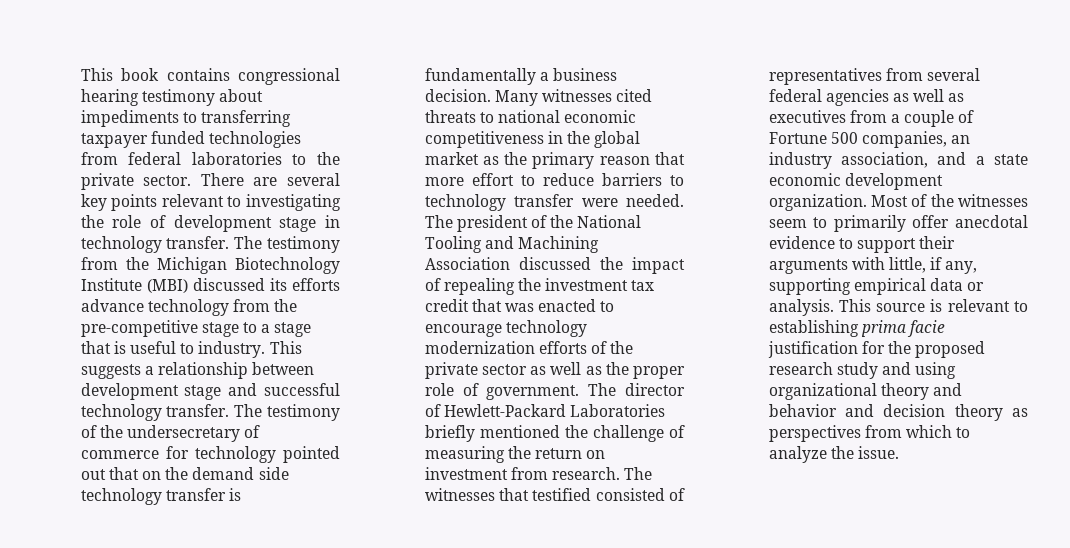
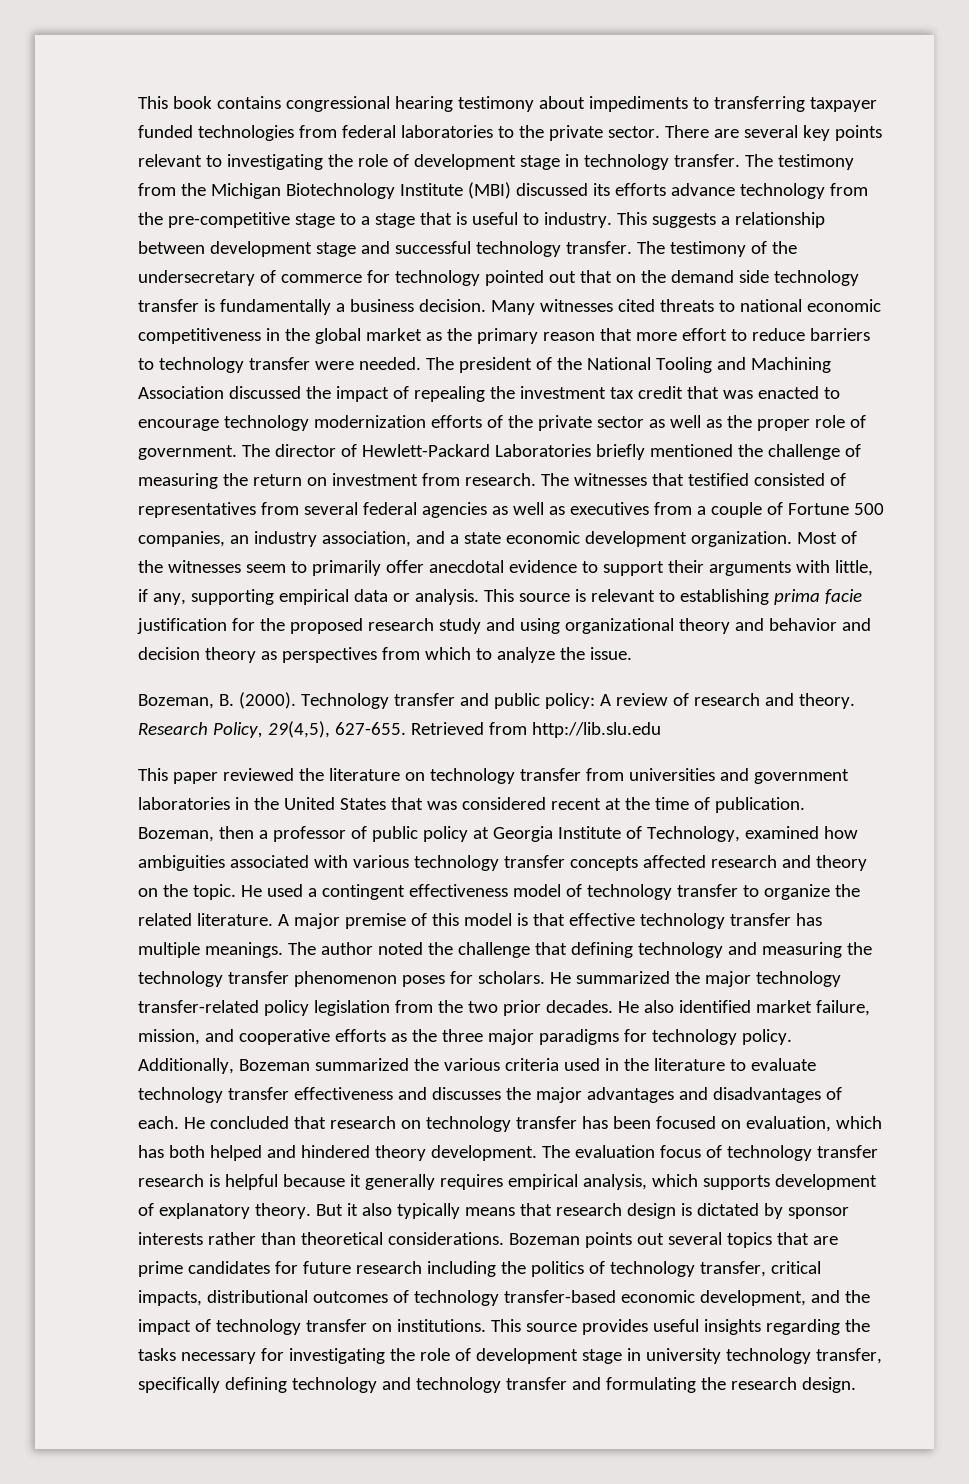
(900, 452) none -> [137,692,855,709] [137,721,661,738] [137,768,849,784] [137,797,805,813] [137,826,858,842] [137,855,867,871] [137,884,860,900] [137,913,822,929] [137,942,872,958] [137,971,841,987] [137,1000,870,1016] [137,1029,792,1045] [137,1058,816,1074] [137,1087,842,1103] [137,1116,882,1132] [137,1145,878,1161] [137,1174,877,1190] [137,1203,849,1219] [137,1232,838,1248] [137,1261,821,1277] [137,1290,870,1306] [137,1319,870,1335] [137,1348,882,1364] [137,1377,856,1393] // Bozeman, B. (2000). Technology transfer and public policy: A review of research and theory. Research Policy, 29(4,5), 627-655. Retrieved from http://lib.slu.edu // This paper reviewed the literature on technology transfer from universities and government laboratories in the United States that was considered recent at the time of publication. Bozeman, then a professor of public policy at Georgia Institute of Technology, examined how ambiguities associated with various technology transfer concepts affected research and theory on the topic. He used a contingent effectiveness model of technology transfer to organize the related literature. A major premise of this model is that effective technology transfer has multiple meanings. The author noted the challenge that defining technology and measuring the technology transfer phenomenon poses for scholars. He summarized the major technology transfer-related policy legislation from the two prior decades. He also identified market failure, mission, and cooperative efforts as the three major paradigms for technology policy. Additionally, Bozeman summarized the various criteria used in the literature to evaluate technology transfer effectiveness and discusses the major advantages and disadvantages of each. He concluded that research on technology transfer has been focused on evaluation, which has both helped and hindered theory development. The evaluation focus of technology transfer research is helpful because it generally requires empirical analysis, which supports development of explanatory theory. But it also typically means that research design is dictated by sponsor interests rather than theoretical considerations. Bozeman points out several topics that are prime candidates for future research including the politics of technology transfer, critical impacts, distributional outcomes of technology transfer-based economic development, and the impact of technology transfer on institutions. This source provides useful insights regarding the tasks necessary for investigating the role of development stage in university technology transfer, specifically defining technology and technology transfer and formulating the research design.

